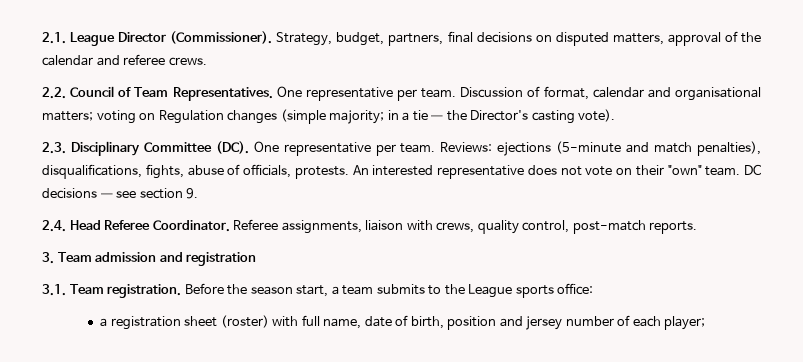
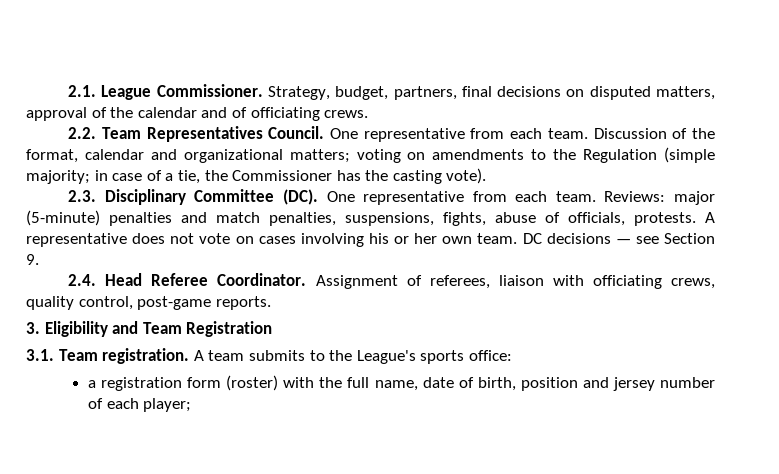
[118,31,273,44] Director (Commissioner). -> [156,84,263,97] Commissioner.
[123,54,166,65] referee -> [231,107,320,121] of officiating
[70,86,417,101] Council of Team Representatives. One representative per -> [101,126,543,142] Team Representatives Council. One representative from each
(541, 91) none -> [692,128,716,139] the
[674,87,761,101] organisational -> [183,149,283,163] organizational
[158,109,529,124] Regulation changes (simple majority; in a tie — the Director's -> [432,147,716,163] [26,170,389,184] amendments to the Regulation (simple majority; in case of a tie, the Commissioner has the
[375,141,761,156] [42,164,142,179] per team. Reviews: ejections (5-minute and match penalties), disqualifications, -> [472,191,715,205] [26,210,434,226] from each team. Reviews: major (5-minute) penalties and match penalties, suspensions,
[352,165,434,176] An interested -> [705,212,715,223] A
[635,165,702,176] their "own" -> [258,233,473,247] cases involving his or her own
[139,188,183,199] section -> [664,233,715,244] Section
[233,219,362,234] Referee assignments, -> [315,275,490,289] Assignment of referees,
(433, 225) none -> [592,275,662,289] officiating
[572,220,646,234] post-match -> [137,296,212,310] post-game
[57,252,257,266] Team admission and registration -> [44,321,273,337] Eligibility and Team Registration
[184,283,339,297] Before the season start, a -> [193,350,204,361] A
[468,284,513,298] League -> [356,350,416,364] League's
[184,316,218,327] sheet -> [187,377,222,388] form
(299, 321) none -> [319,377,343,388] the

